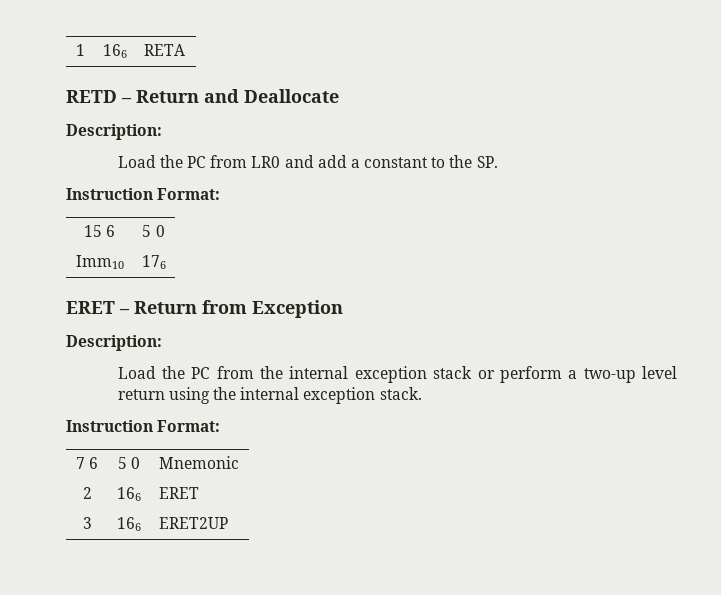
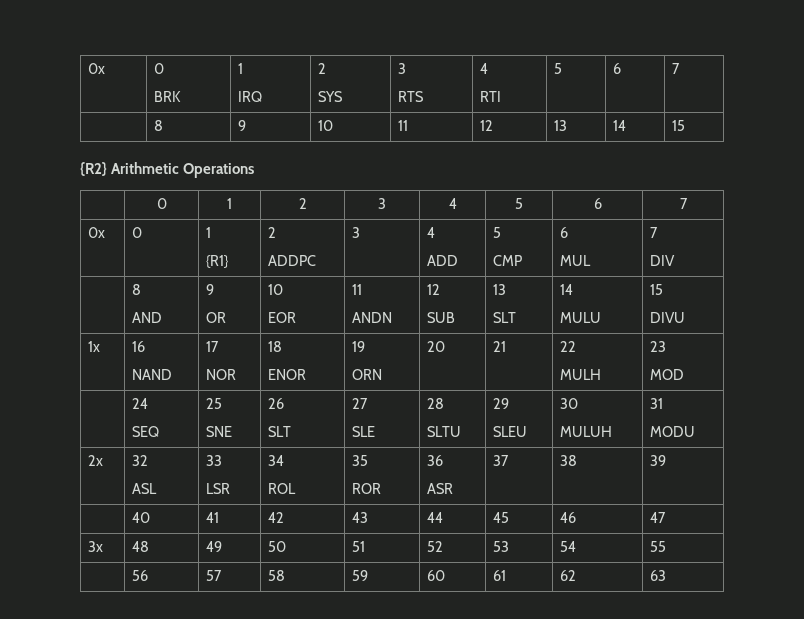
[75,44,85,56] [102,44,127,58] [143,44,185,56] [66,89,339,103] [66,124,162,140] [117,155,498,168] [66,188,221,200] [83,225,116,237] [142,225,165,237] [75,255,124,269] [141,255,166,269] [66,300,343,318] [66,335,162,351] [117,366,677,383] [117,387,422,404] [66,420,221,432] [75,457,99,469] [117,457,141,469] [158,456,239,469] [82,487,92,499] [117,487,141,501] [158,487,199,499] [82,517,92,529] [117,517,141,531] [158,517,228,529] 1 | 166 | RETA // RETD – Return and Deallocate // Description: // Load the PC from LR0 and add a constant to the SP. // Instruction Format: // 15 6 | 5 0 // Imm10 | 176 // ERET – Return from Exception // Description: // Load the PC from the internal exception stack or perform a two-up level return using the internal exception stack. // Instruction Format: // 7 6 | 5 0 | Mnemonic // 2 | 166 | ERET // 3 | 166 | ERET2UP -> [88,63,106,74] [154,63,165,74] [154,91,182,102] [238,63,244,74] [238,91,263,102] [318,63,327,74] [318,91,344,102] [398,63,407,74] [398,91,425,102] [480,63,489,74] [480,91,502,102] [554,63,563,74] [613,63,622,74] [672,63,681,74] [154,120,164,131] [238,120,247,131] [318,120,334,131] [398,120,409,131] [480,120,494,131] [554,120,568,131] [613,120,627,131] [672,120,686,131] [80,162,255,178] [156,198,167,209] [227,198,232,209] [298,198,307,209] [378,198,386,209] [448,198,457,209] [515,198,523,209] [593,198,602,209] [679,198,688,209] [88,227,106,238] [132,227,143,238] [206,227,212,238] [206,255,230,268] [268,227,277,238] [268,255,317,266] [352,227,361,238] [427,227,436,238] [427,255,459,266] [493,227,502,238] [493,255,523,266] [560,227,569,238] [560,255,592,266] [650,227,659,238] [650,255,676,266] [132,284,142,295] [132,312,163,323] [206,284,215,295] [206,312,227,323] [268,284,284,295] [268,312,297,323] [352,284,363,295] [352,312,393,323] [427,284,441,295] [427,312,456,323] [493,284,507,295] [493,312,517,323] [560,284,574,295] [560,312,602,323] [650,284,664,295] [650,312,686,323] [88,341,101,352] [132,341,146,352] [132,369,173,380] [206,341,220,352] [206,369,237,380] [268,341,283,352] [268,369,307,380] [352,341,366,352] [352,369,383,380] [427,341,446,352] [493,341,507,352] [560,341,577,352] [560,369,602,380] [650,341,667,352] [650,369,685,380] [132,398,149,409] [132,426,160,437] [206,398,223,409] [206,426,233,437] [268,398,285,409] [268,426,292,437] [352,398,369,409] [352,426,376,437] [427,398,445,409] [427,426,462,437] [493,398,510,409] [493,426,528,437] [560,398,579,409] [560,426,613,437] [650,398,664,409] [650,426,696,437] [88,455,104,466] [132,455,149,466] [132,483,158,494] [206,455,223,466] [206,483,231,494] [268,455,285,466] [268,483,297,494] [352,455,369,466] [352,483,382,494] [427,455,444,466] [427,483,454,494] [493,455,510,466] [560,455,578,466] [650,455,667,466] [132,512,151,523] [206,512,220,523] [268,512,285,523] [352,512,369,523] [427,512,444,523] [493,512,510,523] [560,512,577,523] [650,512,667,523] [88,541,104,552] [132,541,150,552] [206,541,223,552] [268,541,287,552] [352,541,366,552] [427,541,444,552] [493,541,510,552] [560,541,577,552] [650,541,667,552] [132,570,149,581] [206,570,223,581] [268,570,286,581] [352,570,369,581] [427,570,446,581] [493,570,507,581] [560,570,577,581] [650,570,667,581] 0x | 0 // BRK | 1 // IRQ | 2 // SYS | 3 // RTS | 4 // RTI | 5 | 6 | 7 // | 8 | 9 | 10 | 11 | 12 | 13 | 14 | 15 // {R2} Arithmetic Operations // | 0 | 1 | 2 | 3 | 4 | 5 | 6 | 7 // 0x | 0 | 1 // {R1} | 2 // ADDPC | 3 | 4 // ADD | 5 // CMP | 6 // MUL | 7 // DIV // | 8 // AND | 9 // OR | 10 // EOR | 11 // ANDN | 12 // SUB | 13 // SLT | 14 // MULU | 15 // DIVU // 1x | 16 // NAND | 17 // NOR | 18 // ENOR | 19 // ORN | 20 | 21 | 22 // MULH | 23 // MOD // | 24 // SEQ | 25 // SNE | 26 // SLT | 27 // SLE | 28 // SLTU | 29 // SLEU | 30 // MULUH | 31 // MODU // 2x | 32 // ASL | 33 // LSR | 34 // ROL | 35 // ROR | 36 // ASR | 37 | 38 | 39 // | 40 | 41 | 42 | 43 | 44 | 45 | 46 | 47 // 3x | 48 | 49 | 50 | 51 | 52 | 53 | 54 | 55 // | 56 | 57 | 58 | 59 | 60 | 61 | 62 | 63

